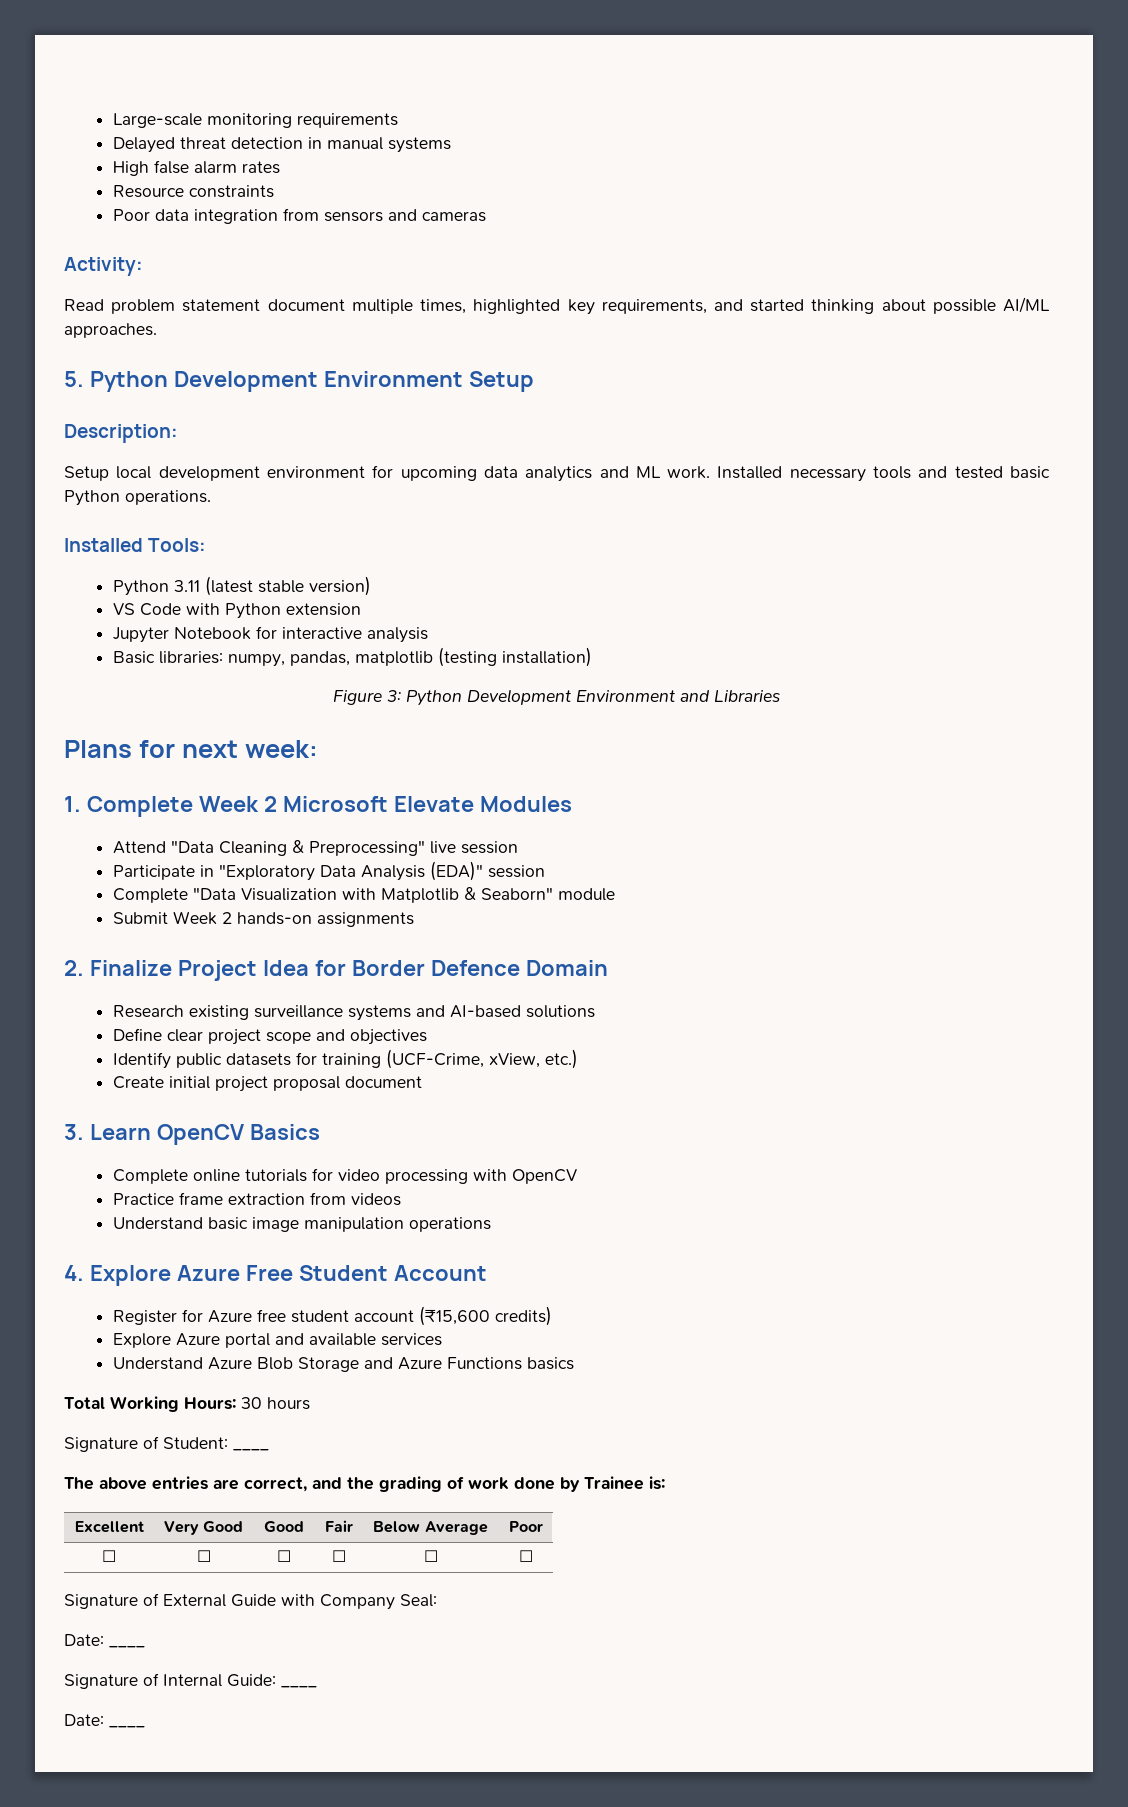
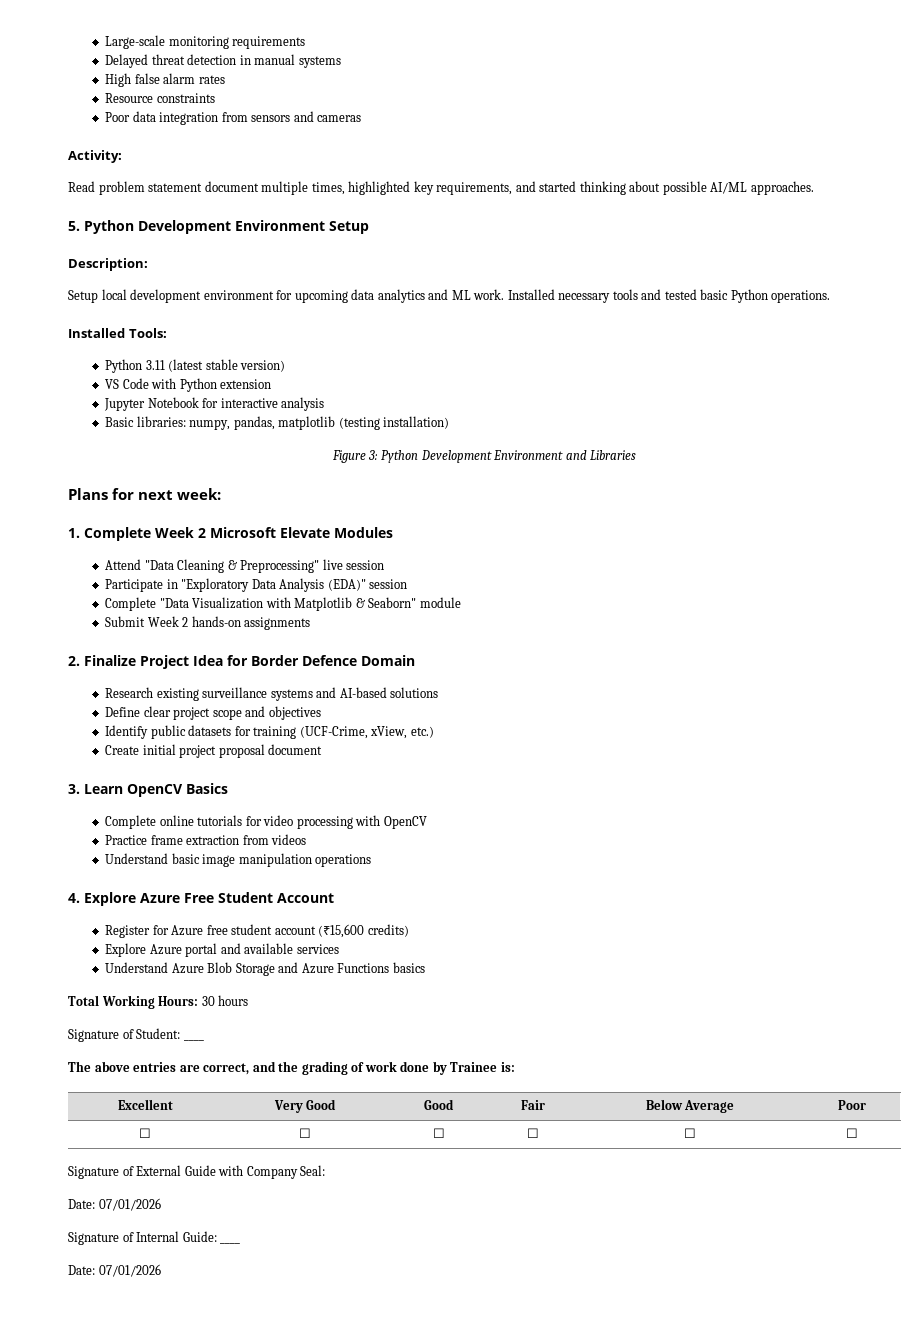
[109,1646,145,1648] ____ -> [98,1198,161,1211] 07/01/2026
[109,1726,145,1728] ____ -> [98,1264,161,1277] 07/01/2026

